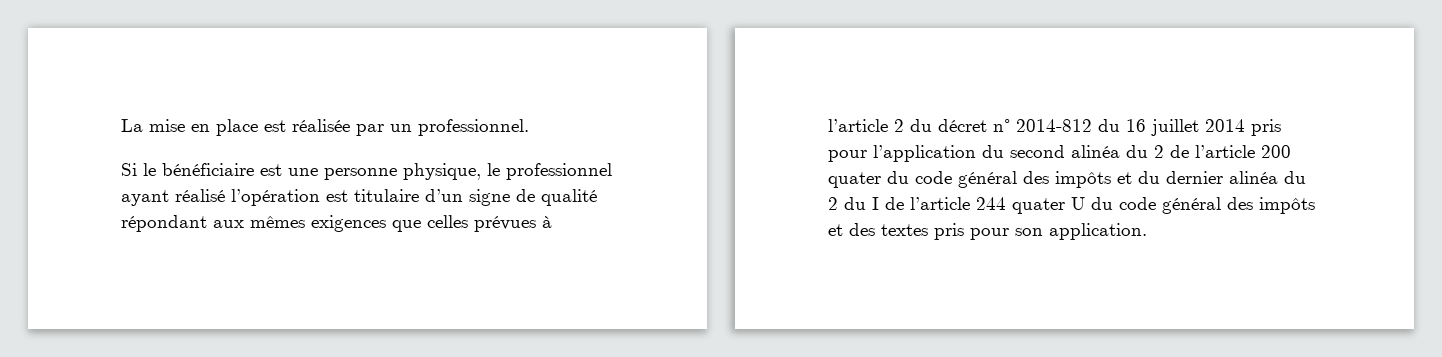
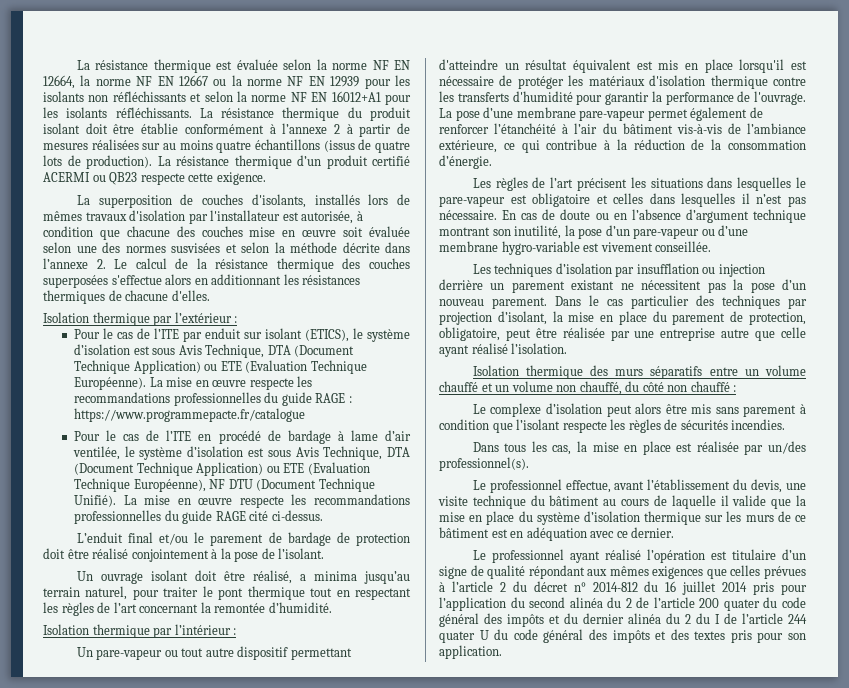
[121,119,143,132] La -> [76,59,410,73] [43,75,410,89] [43,91,411,105] [43,107,411,121] [43,123,410,137] [43,139,411,153] [43,155,410,169] [43,172,266,185] [76,194,410,208] [43,210,363,224] [43,226,411,240] [43,242,410,253] [43,258,410,272] [43,274,361,288] [43,290,210,304] [43,312,238,326] [73,328,410,342] [73,344,355,358] [73,360,367,374] [73,376,313,390] [73,392,352,406] [73,408,305,422] [73,430,412,444] [72,446,411,460] [73,462,370,476] [73,478,375,492] [73,494,411,508] [73,510,323,524] [76,532,410,546] [43,548,325,562] [76,570,410,584] [43,586,412,600] [43,602,332,616] [43,624,237,638] [76,646,352,660] [439,59,807,73] [439,75,806,89] [439,91,806,105] [439,107,763,121] [439,123,806,134] [439,139,806,153] [439,155,492,169] [472,177,806,191] [439,193,806,207] [439,209,806,223] [439,225,749,239] [439,241,712,255] [472,263,765,277] [439,279,807,293] [439,295,807,309] [439,311,806,325] [439,327,806,341] [439,343,568,357] [472,365,806,379] [439,381,737,395] [472,403,806,417] [439,419,786,433] [472,441,588,455] La résistance thermique est évaluée selon la norme NF EN 12664, la norme NF EN 12667 ou la norme NF EN 12939 pour les isolants non réfléchissants et selon la norme NF EN 16012+A1 pour les isolants réfléchissants. La résistance thermique du produit isolant doit être établie conformément à l’annexe 2 à partir de mesures réalisées sur au moins quatre échantillons (issus de quatre lots de production). La résistance thermique d’un produit certifié ACERMI ou QB23 respecte cette exigence. // La superposition de couches d'isolants, installés lors de mêmes travaux d'isolation par l'installateur est autorisée, à condition que chacune des couches mise en œuvre soit évaluée selon une des normes susvisées et selon la méthode décrite dans l’annexe 2. Le calcul de la résistance thermique des couches superposées s'effectue alors en additionnant les résistances thermiques de chacune d'elles. // Isolation thermique par l’extérieur : // Pour le cas de l’ITE par enduit sur isolant (ETICS), le système d’isolation est sous Avis Technique, DTA (Document Technique Application) ou ETE (Evaluation Technique Européenne). La mise en œuvre respecte les recommandations professionnelles du guide RAGE : https://www.programmepacte.fr/catalogue // Pour le cas de l’ITE en procédé de bardage à lame d’air ventilée, le système d’isolation est sous Avis Technique, DTA (Document Technique Application) ou ETE (Evaluation Technique Européenne), NF DTU (Document Technique Unifié). La mise en œuvre respecte les recommandations professionnelles du guide RAGE cité ci-dessus. // L’enduit final et/ou le parement de bardage de protection doit être réalisé conjointement à la pose de l’isolant. // Un ouvrage isolant doit être réalisé, a minima jusqu’au terrain naturel, pour traiter le pont thermique tout en respectant les règles de l’art concernant la remontée d’humidité. // Isolation thermique par l’intérieur : // Un pare-vapeur ou tout autre dispositif permettant d'atteindre un résultat équivalent est mis en place lorsqu'il est nécessaire de protéger les matériaux d'isolation thermique contre les transferts d'humidité pour garantir la performance de l'ouvrage. La pose d’une membrane pare-vapeur permet également de renforcer l’étanchéité à l’air du bâtiment vis-à-vis de l’ambiance extérieure, ce qui contribue à la réduction de la consommation d’énergie. // Les règles de l’art précisent les situations dans lesquelles le pare-vapeur est obligatoire et celles dans lesquelles il n’est pas nécessaire. En cas de doute ou en l’absence d’argument technique montrant son inutilité, la pose d’un pare-vapeur ou d’une membrane hygro-variable est vivement conseillée. // Les techniques d’isolation par insufflation ou injection derrière un parement existant ne nécessitent pas la pose d’un nouveau parement. Dans le cas particulier des techniques par projection d’isolant, la mise en place du parement de protection, obligatoire, peut être réalisée par une entreprise autre que celle ayant réalisé l’isolation. // Isolation thermique des murs séparatifs entre un volume chauffé et un volume non chauffé, du côté non chauffé : // Le complexe d’isolation peut alors être mis sans parement à condition que l’isolant respecte les règles de sécurités incendies. // Dans tous les cas, la
[390,119,529,136] [121,163,500,180] un professionnel. // Si le bénéficiaire est une personne physique, le -> [767,441,806,454] [439,457,529,471] [472,479,806,493] [438,495,806,509] [439,511,806,525] [439,527,675,541] [472,550,486,560] un/des professionnel(s). // Le professionnel effectue, avant l’établissement du devis, une visite technique du bâtiment au cours de laquelle il valide que la mise en place du système d’isolation thermique sur les murs de ce bâtiment est en adéquation avec ce dernier. // Le

